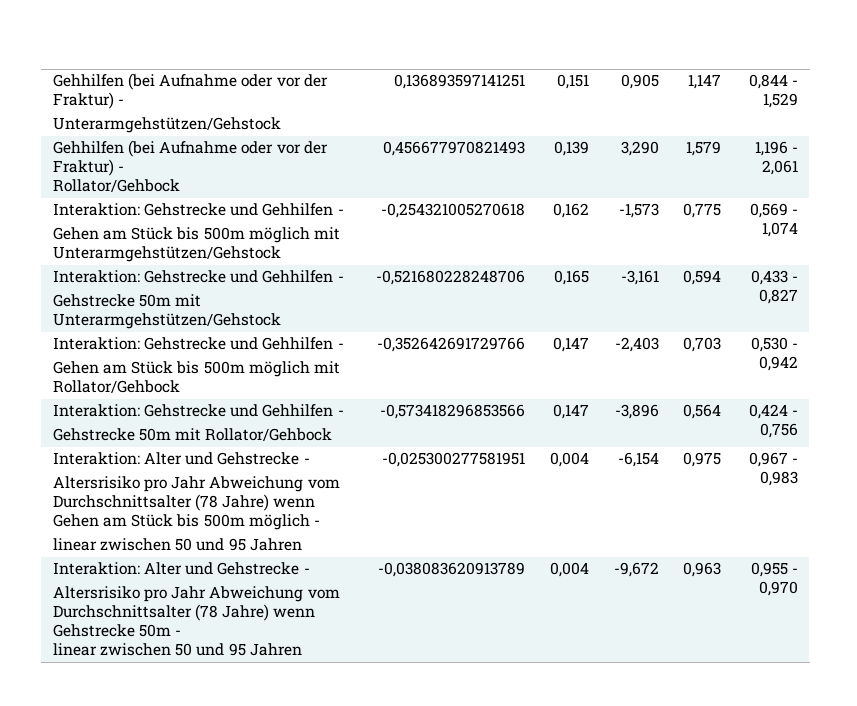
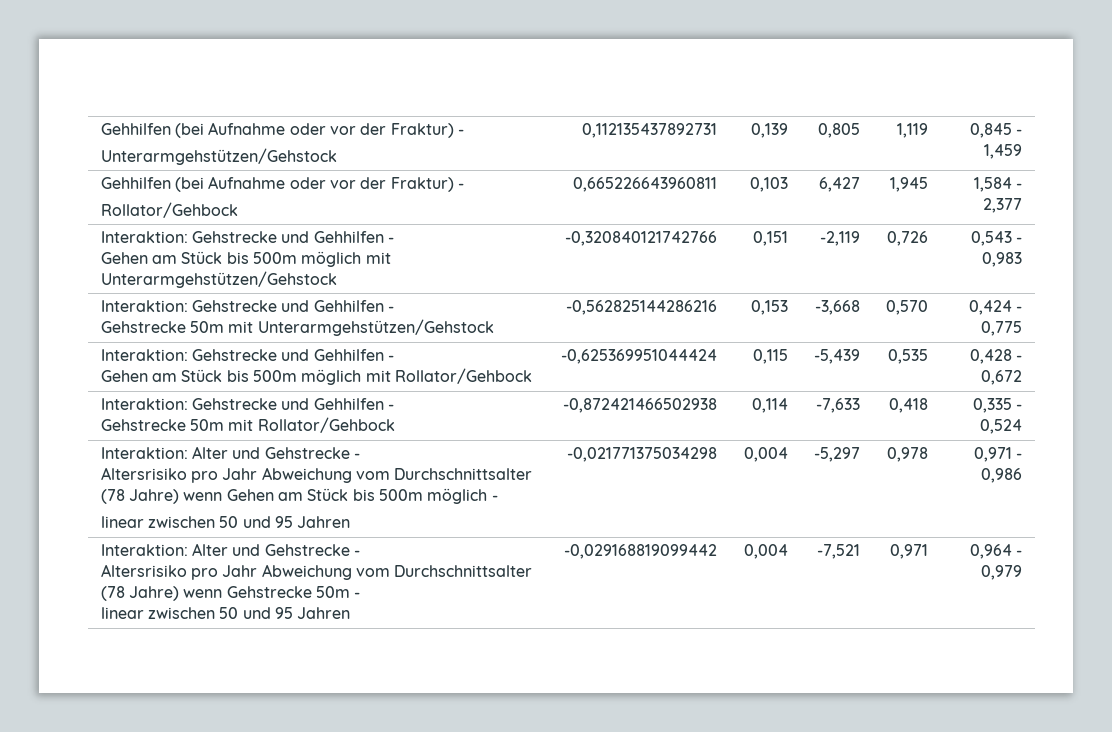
[394,74,526,89] [557,74,590,89] [621,74,660,89] [688,74,722,89] [749,74,799,89] [763,93,799,108] 0,136893597141251 | 0,151 | 0,905 | 1,147 | 0,844 - 1,529 -> [582,123,718,138] [751,123,789,138] [818,123,861,138] [897,123,929,138] [969,123,1023,138] [984,144,1023,159] 0,112135437892731 | 0,139 | 0,805 | 1,119 | 0,845 - 1,459
[383,141,526,156] [554,141,590,156] [621,141,660,156] [686,141,722,156] [755,141,799,156] [762,160,799,175] 0,456677970821493 | 0,139 | 3,290 | 1,579 | 1,196 - 2,061 -> [573,177,718,192] [750,177,789,192] [819,177,861,192] [890,177,929,192] [973,177,1023,192] [983,198,1023,213] 0,665226643960811 | 0,103 | 6,427 | 1,945 | 1,584 - 2,377
[381,203,526,218] [553,203,590,218] [619,203,660,218] [683,203,722,218] [750,203,799,218] [762,222,799,237] -0,254321005270618 | 0,162 | -1,573 | 0,775 | 0,569 - 1,074 -> [565,231,718,246] [753,231,789,246] [820,231,861,246] [887,231,929,246] [970,231,1023,246] [982,252,1023,267] -0,320840121742766 | 0,151 | -2,119 | 0,726 | 0,543 - 0,983
[376,270,526,285] [554,270,590,285] [621,270,660,285] [683,270,722,285] [751,270,799,285] [759,289,799,304] -0,521680228248706 | 0,165 | -3,161 | 0,594 | 0,433 - 0,827 -> [566,300,718,315] [751,300,789,315] [815,300,861,315] [886,300,929,315] [968,300,1023,315] [981,321,1023,336] -0,562825144286216 | 0,153 | -3,668 | 0,570 | 0,424 - 0,775
[377,337,526,352] [553,337,590,352] [615,337,660,352] [683,337,722,352] [751,337,799,352] [759,356,799,371] -0,352642691729766 | 0,147 | -2,403 | 0,703 | 0,530 - 0,942 -> [561,349,718,364] [753,349,789,364] [814,349,861,364] [888,349,929,364] [969,349,1023,364] [981,370,1023,385] -0,625369951044424 | 0,115 | -5,439 | 0,535 | 0,428 - 0,672
[380,404,526,419] [553,404,590,419] [615,404,660,419] [683,404,722,419] [749,404,799,419] [760,423,799,438] -0,573418296853566 | 0,147 | -3,896 | 0,564 | 0,424 - 0,756 -> [563,398,718,413] [752,398,789,413] [816,398,861,413] [889,398,929,413] [972,398,1023,413] [980,419,1023,434] -0,872421466502938 | 0,114 | -7,633 | 0,418 | 0,335 - 0,524
[382,452,526,467] [550,452,590,467] [618,452,660,467] [683,452,722,467] [749,452,799,467] [760,471,799,486] -0,025300277581951 | 0,004 | -6,154 | 0,975 | 0,967 - 0,983 -> [567,447,718,462] [744,447,789,462] [814,447,861,462] [887,447,929,462] [973,447,1023,462] [981,468,1023,483] -0,021771375034298 | 0,004 | -5,297 | 0,978 | 0,971 - 0,986
[378,562,526,577] [550,562,590,577] [614,562,660,577] [683,562,722,577] [751,562,799,577] [759,581,799,596] -0,038083620913789 | 0,004 | -9,672 | 0,963 | 0,955 - 0,970 -> [564,544,718,559] [744,544,789,559] [817,544,861,559] [890,544,929,559] [969,544,1023,559] [981,565,1023,580] -0,029168819099442 | 0,004 | -7,521 | 0,971 | 0,964 - 0,979

